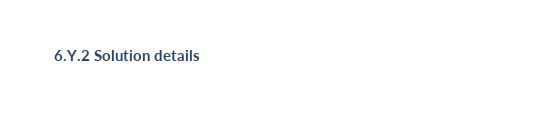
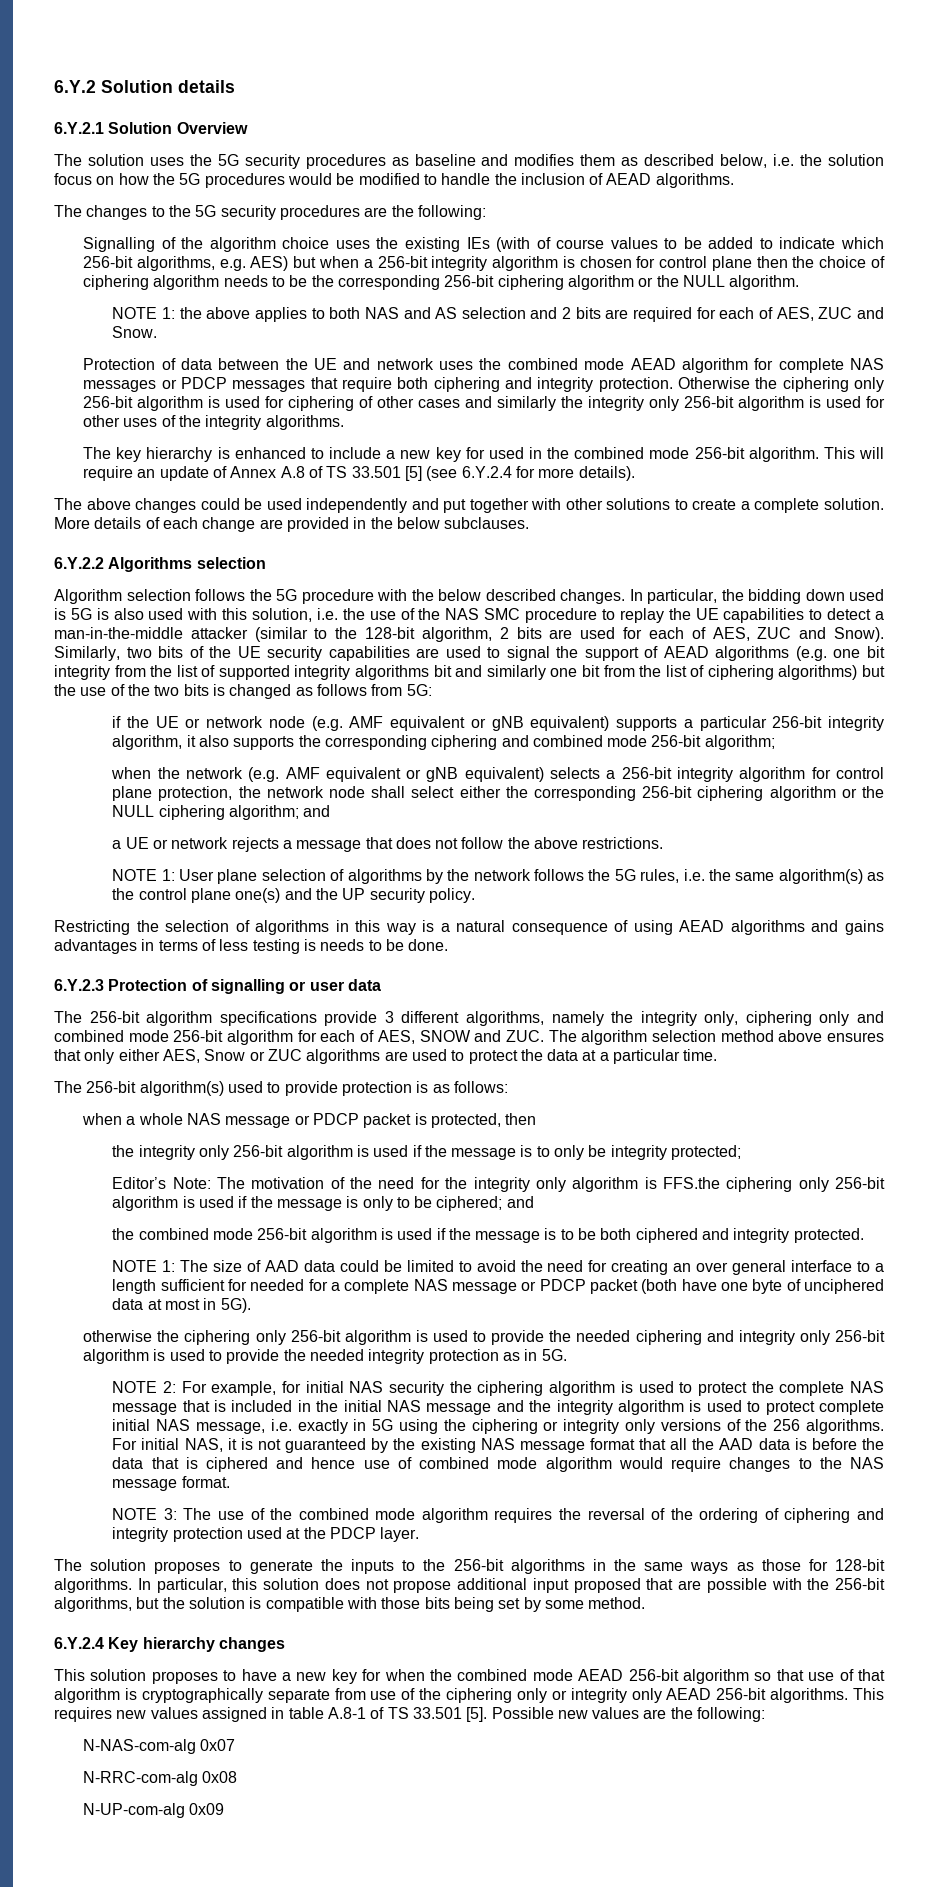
(201, 55) none -> [54,122,248,134] [54,154,885,169] [54,173,734,188] [54,205,486,220] [83,237,885,252] [83,256,885,271] [83,275,800,290] [112,307,884,322] [112,326,158,338] [83,358,884,373] [83,377,884,392] [83,396,886,411] [83,415,344,430] [83,447,884,462] [83,466,635,481] [54,498,884,513] [54,517,530,532] [54,557,266,572] [54,589,884,604] [54,608,884,623] [54,627,885,642] [54,646,885,661] [54,665,885,680] [54,684,432,699] [112,716,884,731] [112,735,775,750] [111,767,885,782] [112,786,884,801] [112,805,331,820] [112,837,664,852] [112,869,884,884] [112,888,475,903] [54,920,884,935] [54,939,449,954] [54,979,381,994] [54,1011,884,1026] [54,1030,884,1045] [54,1049,718,1064] [54,1081,508,1096] [82,1113,537,1128] [112,1145,742,1160] [112,1177,885,1192] [112,1196,534,1211] [112,1228,864,1243] [112,1260,885,1275] [112,1279,885,1294] [112,1298,251,1313] [83,1330,885,1345] [83,1349,567,1364] [112,1381,885,1396] [112,1400,884,1415] [112,1419,885,1434] [112,1438,885,1453] [112,1457,884,1472] [112,1476,230,1491] [112,1508,885,1523] [112,1527,420,1542] [54,1559,885,1574] [54,1578,885,1593] [54,1597,646,1612] [54,1637,285,1652] [54,1669,885,1684] [54,1688,884,1703] [54,1707,766,1722] [83,1739,236,1754] [83,1771,238,1786] [83,1803,225,1818] // 6.Y.2.1 Solution Overview // The solution uses the 5G security procedures as baseline and modifies them as described below, i.e. the solution focus on how the 5G procedures would be modified to handle the inclusion of AEAD algorithms. // The changes to the 5G security procedures are the following: // Signalling of the algorithm choice uses the existing IEs (with of course values to be added to indicate which 256-bit algorithms, e.g. AES) but when a 256-bit integrity algorithm is chosen for control plane then the choice of ciphering algorithm needs to be the corresponding 256-bit ciphering algorithm or the NULL algorithm. // NOTE 1: the above applies to both NAS and AS selection and 2 bits are required for each of AES, ZUC and Snow. // Protection of data between the UE and network uses the combined mode AEAD algorithm for complete NAS messages or PDCP messages that require both ciphering and integrity protection. Otherwise the ciphering only 256-bit algorithm is used for ciphering of other cases and similarly the integrity only 256-bit algorithm is used for other uses of the integrity algorithms. // The key hierarchy is enhanced to include a new key for used in the combined mode 256-bit algorithm. This will require an update of Annex A.8 of TS 33.501 [5] (see 6.Y.2.4 for more details). // The above changes could be used independently and put together with other solutions to create a complete solution. More details of each change are provided in the below subclauses. // 6.Y.2.2 Algorithms selection // Algorithm selection follows the 5G procedure with the below described changes. In particular, the bidding down used is 5G is also used with this solution, i.e. the use of the NAS SMC procedure to replay the UE capabilities to detect a man-in-the-middle attacker (similar to the 128-bit algorithm, 2 bits are used for each of AES, ZUC and Snow). Similarly, two bits of the UE security capabilities are used to signal the support of AEAD algorithms (e.g. one bit integrity from the list of supported integrity algorithms bit and similarly one bit from the list of ciphering algorithms) but the use of the two bits is changed as follows from 5G: // if the UE or network node (e.g. AMF equivalent or gNB equivalent) supports a particular 256-bit integrity algorithm, it also supports the corresponding ciphering and combined mode 256-bit algorithm; // when the network (e.g. AMF equivalent or gNB equivalent) selects a 256-bit integrity algorithm for control plane protection, the network node shall select either the corresponding 256-bit ciphering algorithm or the NULL ciphering algorithm; and // a UE or network rejects a message that does not follow the above restrictions. // NOTE 1: User plane selection of algorithms by the network follows the 5G rules, i.e. the same algorithm(s) as the control plane one(s) and the UP security policy. // Restricting the selection of algorithms in this way is a natural consequence of using AEAD algorithms and gains advantages in terms of less testing is needs to be done. // 6.Y.2.3 Protection of signalling or user data // The 256-bit algorithm specifications provide 3 different algorithms, namely the integrity only, ciphering only and combined mode 256-bit algorithm for each of AES, SNOW and ZUC. The algorithm selection method above ensures that only either AES, Snow or ZUC algorithms are used to protect the data at a particular time. // The 256-bit algorithm(s) used to provide protection is as follows: // when a whole NAS message or PDCP packet is protected, then // the integrity only 256-bit algorithm is used if the message is to only be integrity protected; // Editor’s Note: The motivation of the need for the integrity only algorithm is FFS.the ciphering only 256-bit algorithm is used if the message is only to be ciphered; and // the combined mode 256-bit algorithm is used if the message is to be both ciphered and integrity protected. // NOTE 1: The size of AAD data could be limited to avoid the need for creating an over general interface to a length sufficient for needed for a complete NAS message or PDCP packet (both have one byte of unciphered data at most in 5G). // otherwise the ciphering only 256-bit algorithm is used to provide the needed ciphering and integrity only 256-bit algorithm is used to provide the needed integrity protection as in 5G. // NOTE 2: For example, for initial NAS security the ciphering algorithm is used to protect the complete NAS message that is included in the initial NAS message and the integrity algorithm is used to protect complete initial NAS message, i.e. exactly in 5G using the ciphering or integrity only versions of the 256 algorithms. For initial NAS, it is not guaranteed by the existing NAS message format that all the AAD data is before the data that is ciphered and hence use of combined mode algorithm would require changes to the NAS message format. // NOTE 3: The use of the combined mode algorithm requires the reversal of the ordering of ciphering and integrity protection used at the PDCP layer. // The solution proposes to generate the inputs to the 256-bit algorithms in the same ways as those for 128-bit algorithms. In particular, this solution does not propose additional input proposed that are possible with the 256-bit algorithms, but the solution is compatible with those bits being set by some method. // 6.Y.2.4 Key hierarchy changes // This solution proposes to have a new key for when the combined mode AEAD 256-bit algorithm so that use of that algorithm is cryptographically separate from use of the ciphering only or integrity only AEAD 256-bit algorithms. This requires new values assigned in table A.8-1 of TS 33.501 [5]. Possible new values are the following: // N-NAS-com-alg 0x07 // N-RRC-com-alg 0x08 // N-UP-com-alg 0x09

